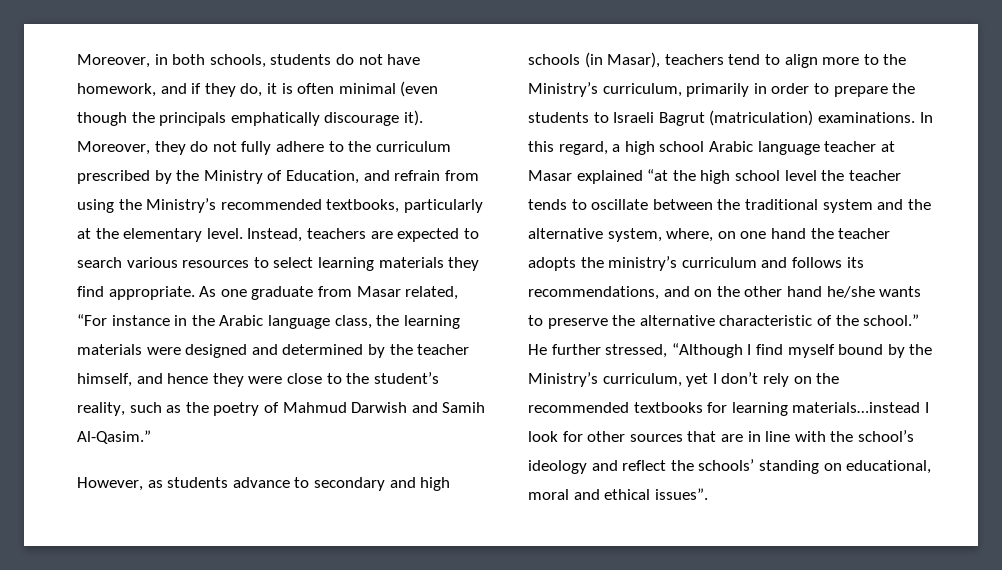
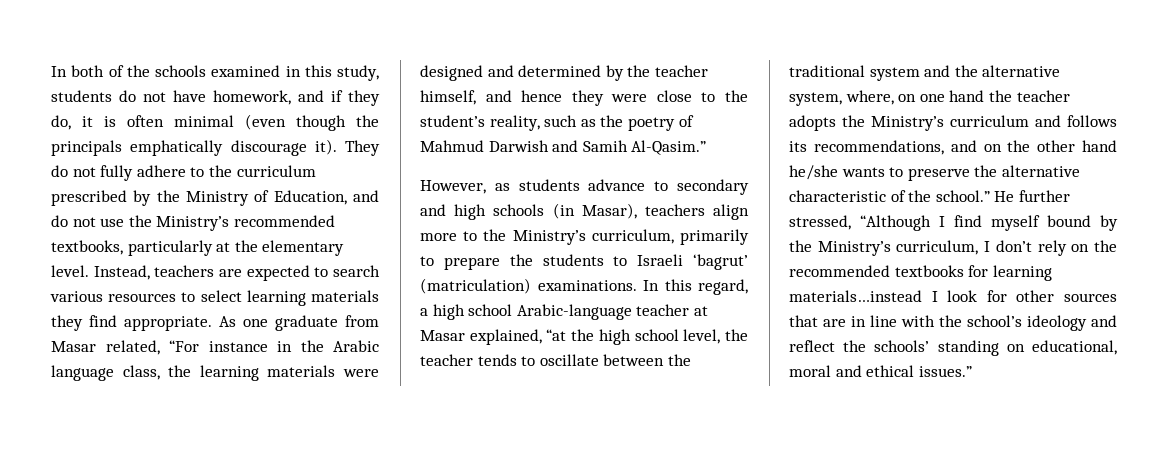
[77,54,266,68] Moreover, in both schools, -> [51,65,379,81] In both of the schools examined in this study,
[77,141,186,155] Moreover, they -> [345,140,380,156] They
[394,170,479,181] [77,199,114,213] refrain from using -> [51,215,125,227] do not use
[728,54,780,65] tend to -> (705, 210) none
[753,83,810,94] in order -> (749, 237) none
[658,112,705,126] Bagrut -> [693,254,748,270] ‘bagrut’
[708,141,820,155] Arabic language -> [516,304,632,320] Arabic-language
[576,170,643,184] explained -> [469,329,542,345] explained,
[784,170,817,181] level -> [683,329,721,344] level,
[608,256,678,271] ministry’s -> [871,116,944,131] Ministry’s
[686,373,709,387] yet -> (979, 247) none
[654,488,708,500] issues”. -> [918,366,972,377] issues.”

